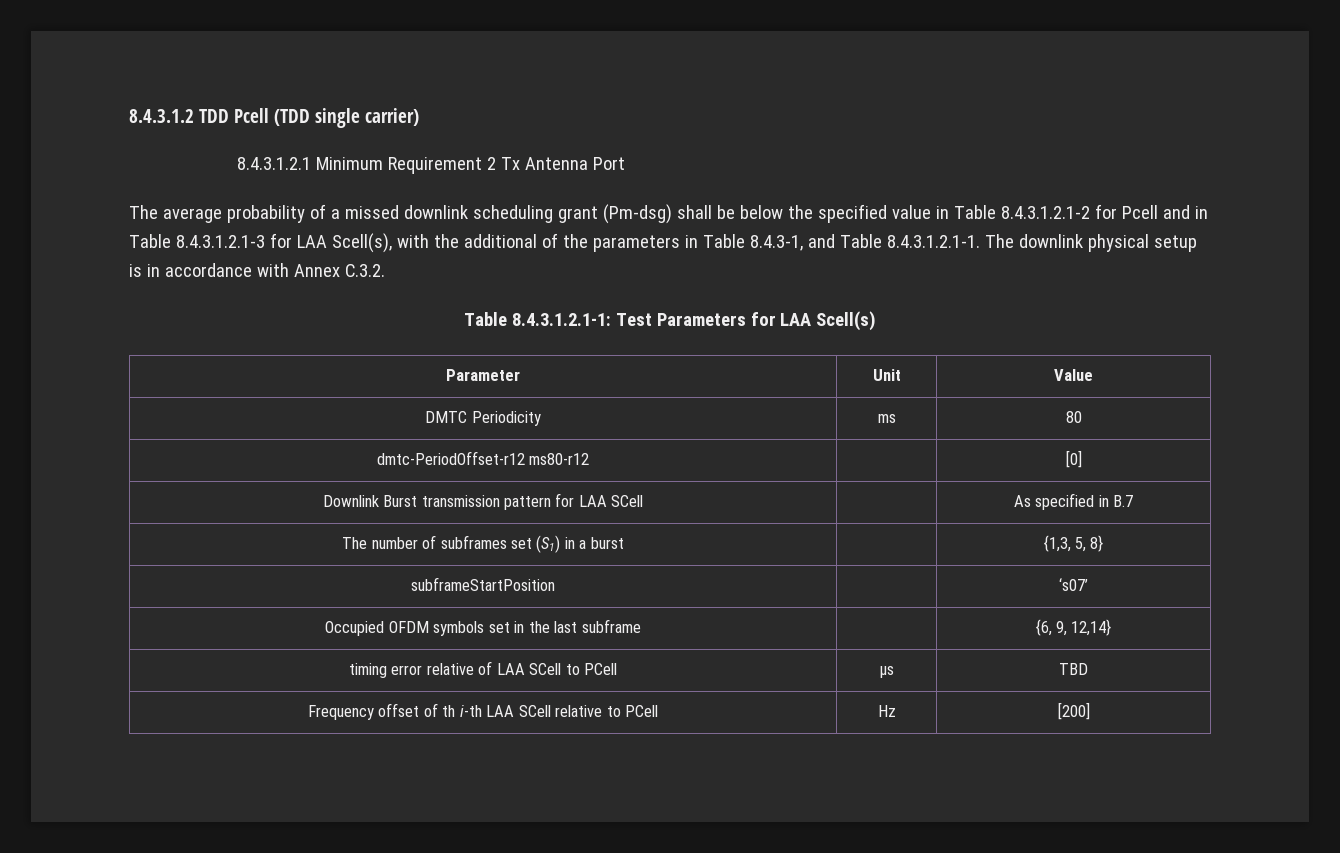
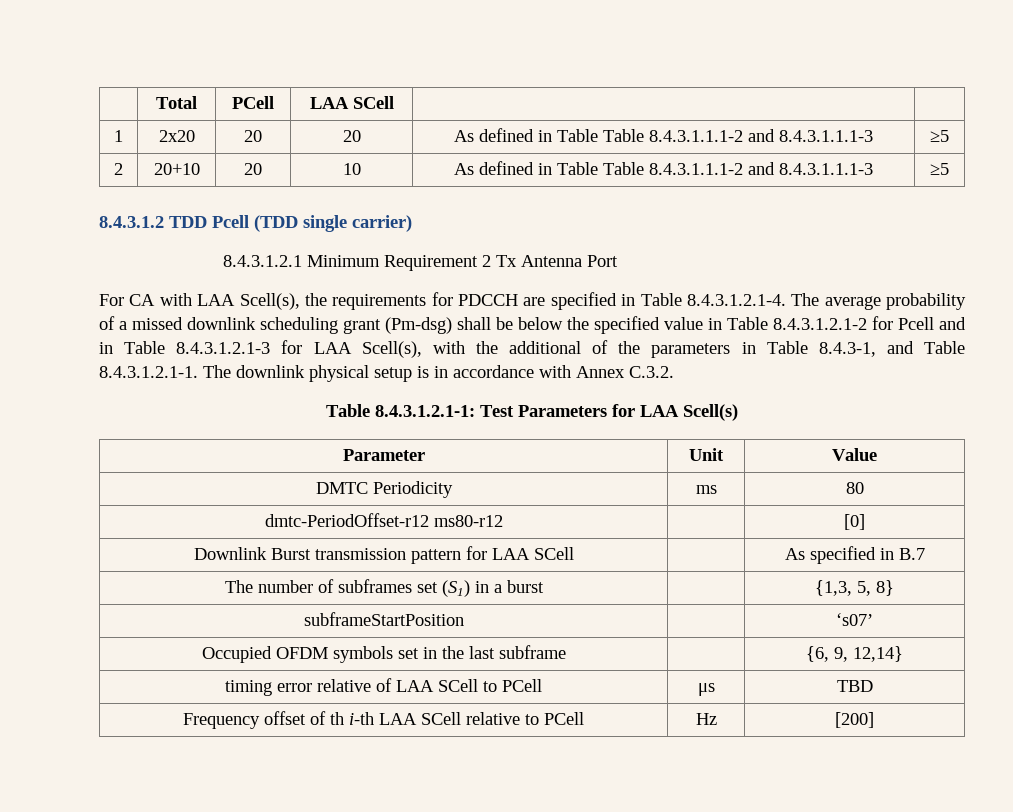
(129, 116) none -> [156,96,197,109] [232,96,274,109] [309,96,394,109] [114,130,123,142] [158,130,195,142] [244,130,262,142] [342,130,361,142] [454,128,873,142] [930,130,949,142] [114,163,123,175] [153,163,200,175] [244,163,262,175] [342,163,361,175] [454,161,873,175] [930,163,949,175] | Total | PCell | LAA SCell | | // 1 | 2x20 | 20 | 20 | As defined in Table Table 8.4.3.1.1.1-2 and 8.4.3.1.1.1-3 | ≥5 // 2 | 20+10 | 20 | 10 | As defined in Table Table 8.4.3.1.1.1-2 and 8.4.3.1.1.1-3 | ≥5 //
(625, 163) none -> [99,292,786,310] For CA with LAA Scell(s), the requirements for PDCCH are specified in Table 8.4.3.1.2.1-4.

